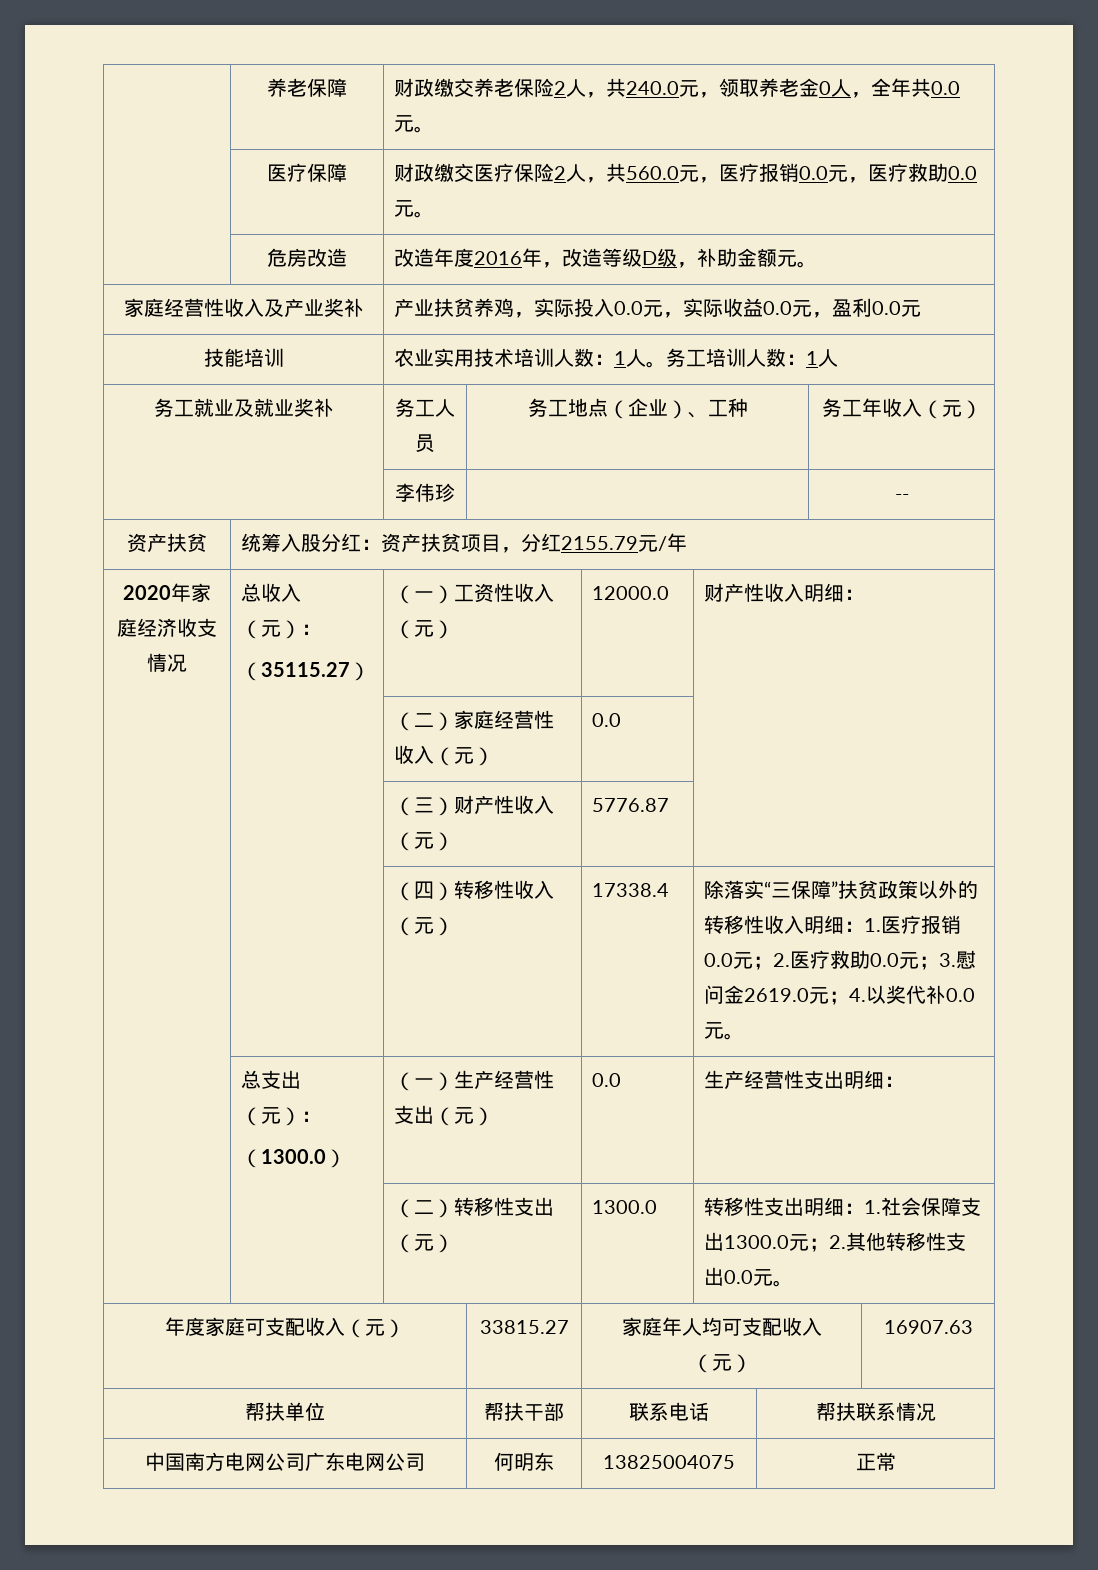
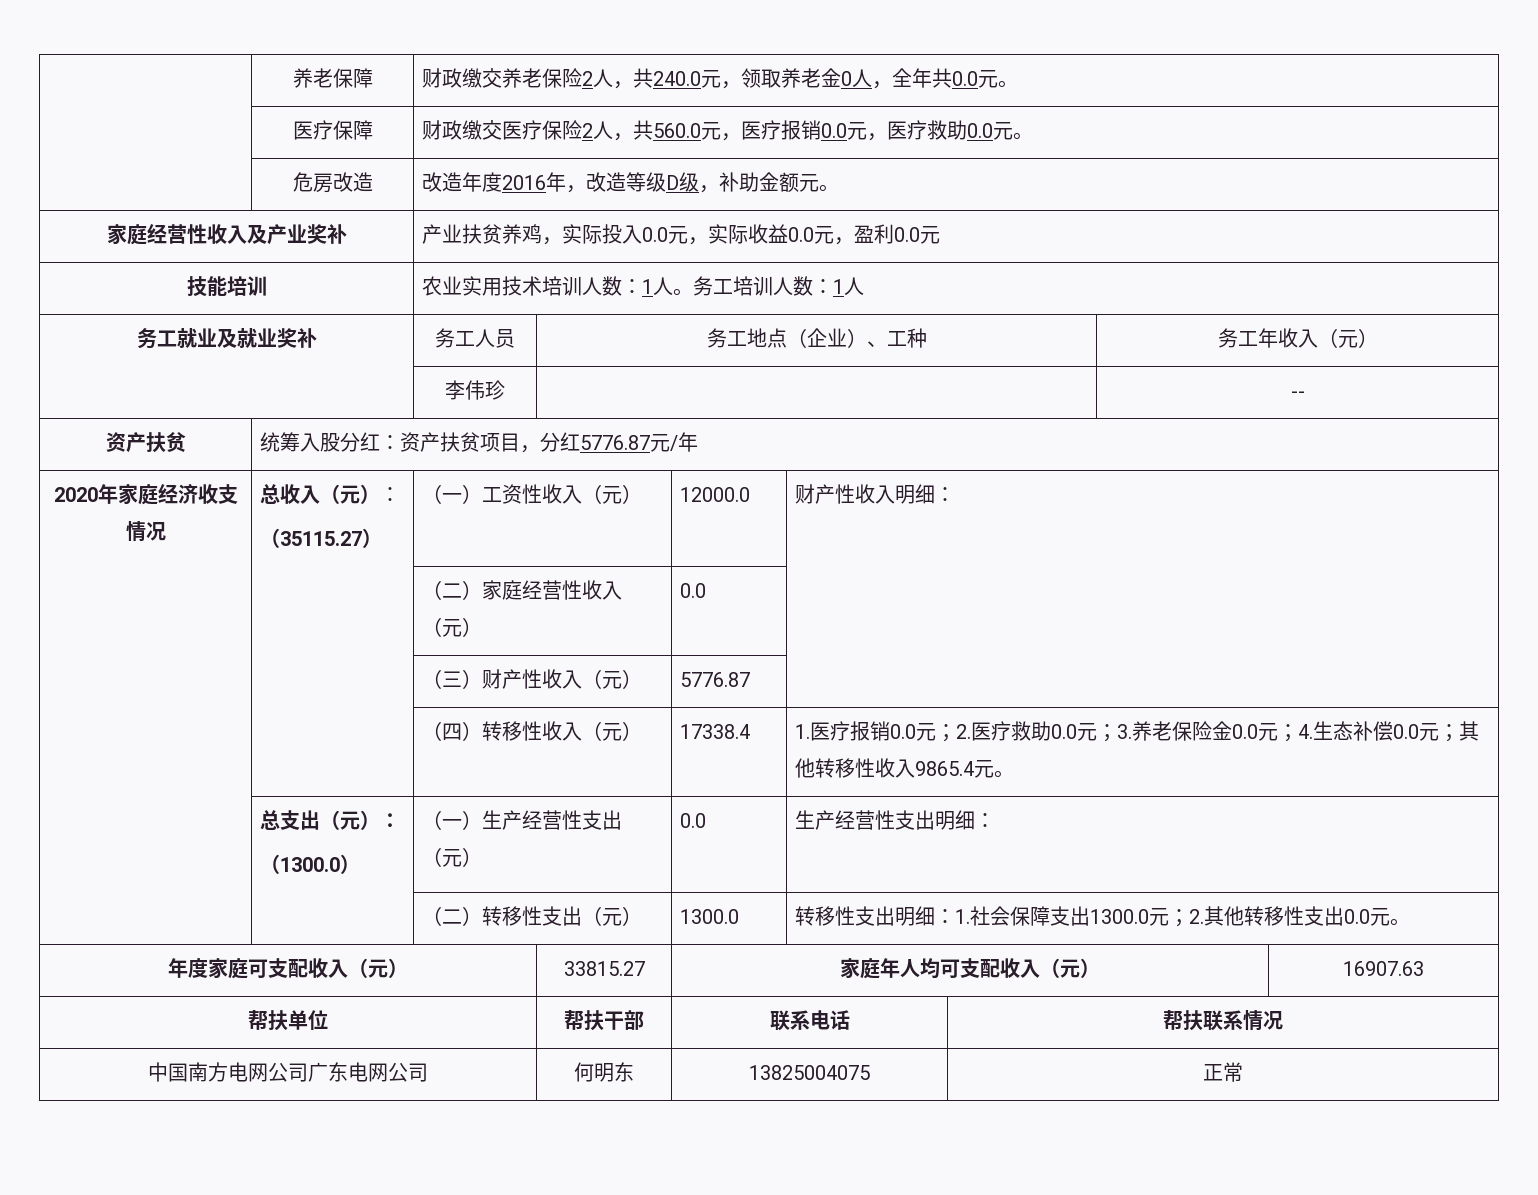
[560,536,638,550] 2155.79 -> [580,435,651,450] 5776.87
[703,880,978,899] [703,915,864,934] 除落实“三保障”扶贫政策以外的转移性收入明细： -> (751, 731) none
[955,950,976,969] [703,985,975,1005] 慰问金2619.0元；4.以奖代补0.0 -> [1132,721,1480,742] [795,758,975,778] 养老保险金0.0元；4.生态补偿0.0元；其他转移性收入9865.4

